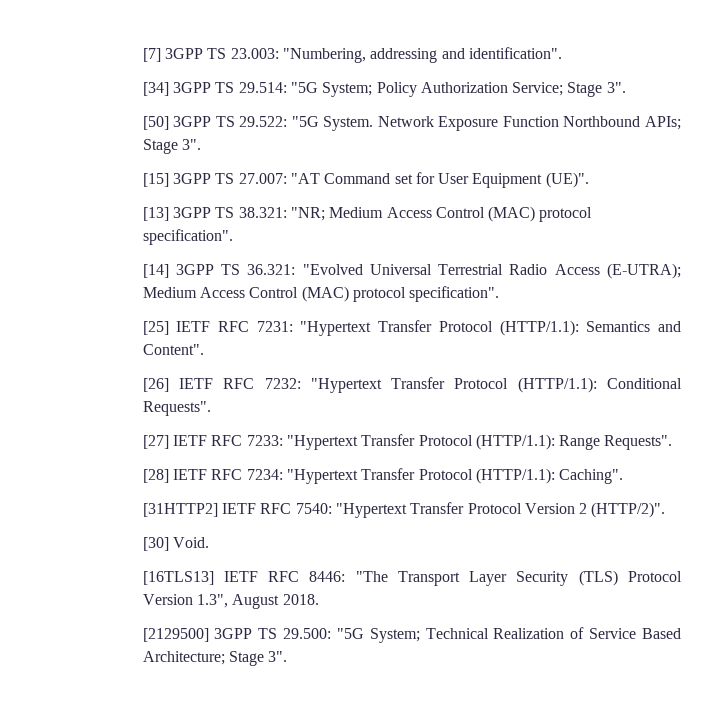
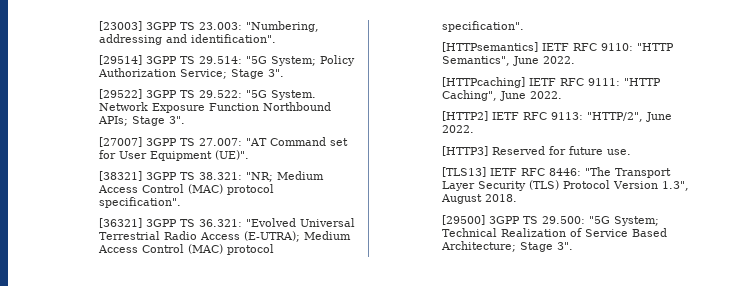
[142,48,161,62] [7] -> [98,21,142,31] [23003]
[142,82,169,96] [34] -> [98,55,142,65] [29514]
[142,116,169,130] [50] -> [98,89,142,99] [29522]
[142,173,169,187] [15] -> [98,137,142,147] [27007]
[142,207,169,221] [13] -> [98,171,142,181] [38321]
[142,264,169,278] [14] -> [98,218,142,228] [36321]
[142,320,681,336] [142,344,204,355] [142,377,682,393] [142,401,211,416] [142,434,673,450] [142,468,624,484] [142,502,666,518] [142,537,209,551] [142,571,214,585] [25] IETF RFC 7231: "Hypertext Transfer Protocol (HTTP/1.1): Semantics and Content". // [26] IETF RFC 7232: "Hypertext Transfer Protocol (HTTP/1.1): Conditional Requests". // [27] IETF RFC 7233: "Hypertext Transfer Protocol (HTTP/1.1): Range Requests". // [28] IETF RFC 7234: "Hypertext Transfer Protocol (HTTP/1.1): Caching". // [31HTTP2] IETF RFC 7540: "Hypertext Transfer Protocol Version 2 (HTTP/2)". // [30] Void. // [16TLS13] -> [441,42,674,52] [441,56,575,66] [441,77,661,88] [441,90,562,101] [441,111,672,122] [441,125,474,133] [441,146,631,156] [441,167,486,177] [HTTPsemantics] IETF RFC 9110: "HTTP Semantics", June 2022. // [HTTPcaching] IETF RFC 9111: "HTTP Caching", June 2022. // [HTTP2] IETF RFC 9113: "HTTP/2", June 2022. // [HTTP3] Reserved for future use. // [TLS13]
[142,628,209,642] [2129500] -> [441,215,485,225] [29500]

